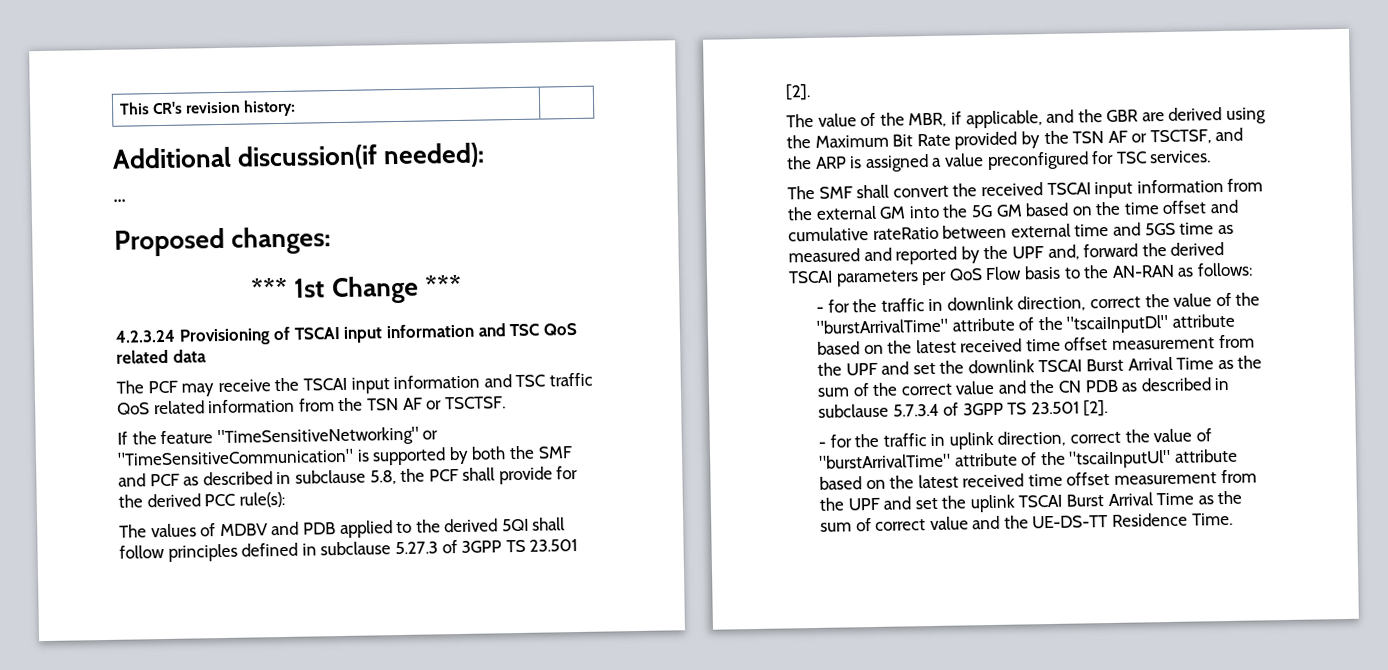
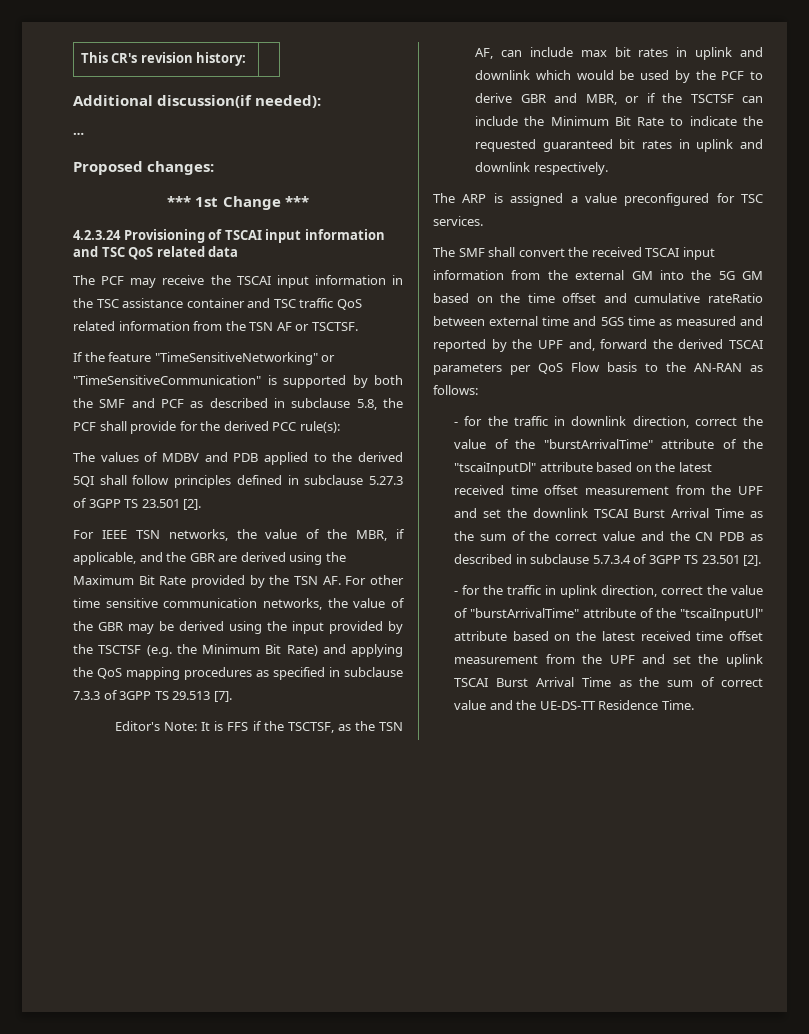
(481, 382) none -> [392,275,403,285] [73,298,245,308] in the TSC assistance container
[786,113,814,128] The -> [73,529,257,541] For IEEE TSN networks, the
[1107,127,1244,145] [786,155,812,170] AF or TSCTSF, and the -> [322,575,404,585] [73,598,405,610] [73,621,403,634] [73,644,403,657] [73,667,403,680] [73,690,232,702] [115,721,403,733] [475,47,763,60] [475,70,763,83] [475,93,763,105] [475,116,763,126] [475,139,763,152] [475,162,608,175] [433,193,455,203] AF. For other time sensitive communication networks, the value of the GBR may be derived using the input provided by the TSCTSF (e.g. the Minimum Bit Rate) and applying the QoS mapping procedures as specified in subclause 7.3.3 of 3GPP TS 29.513 [7]. // Editor's Note: It is FFS if the TSCTSF, as the TSN AF, can include max bit rates in uplink and downlink which would be used by the PCF to derive GBR and MBR, or if the TSCTSF can include the Minimum Bit Rate to indicate the requested guaranteed bit rates in uplink and downlink respectively. // The

